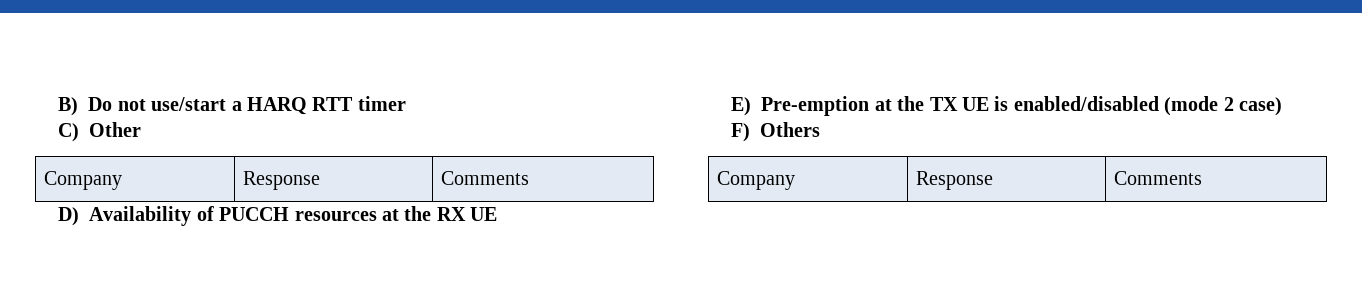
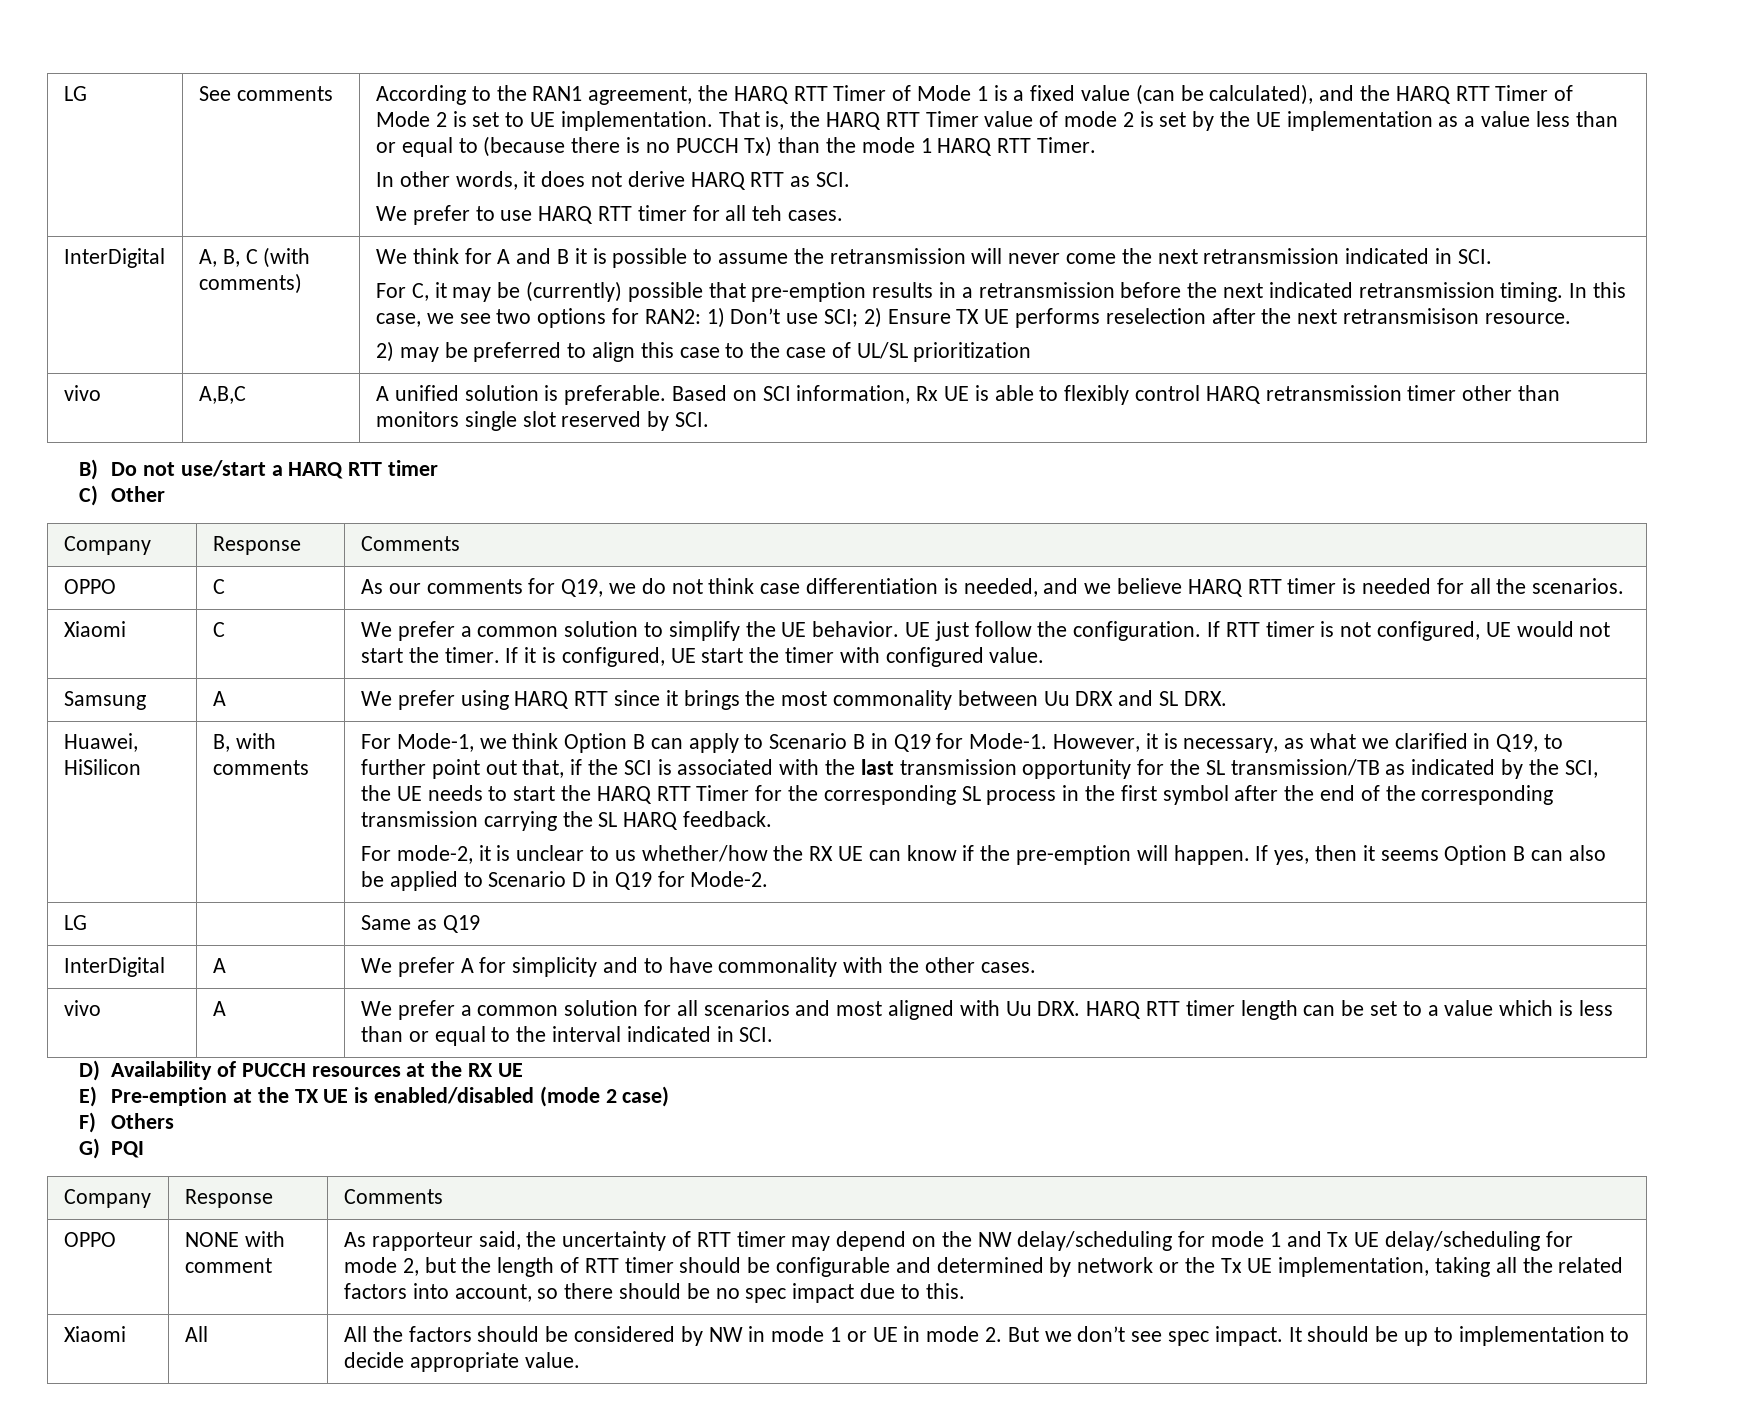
(58, 106) none -> [63,86,87,101] [198,86,333,101] [375,84,1574,105] [375,111,1618,131] [375,136,1096,157] [375,171,850,190] [375,205,843,225] [63,248,165,268] [198,247,311,268] [198,273,302,294] [375,248,1492,268] [375,281,1626,302] [375,307,1571,328] [375,341,1032,362] [63,385,101,401] [198,386,246,404] [375,385,1560,405] [375,411,709,431] LG | See comments | According to the RAN1 agreement, the HARQ RTT Timer of Mode 1 is a fixed value (can be calculated), and the HARQ RTT Timer of Mode 2 is set to UE implementation. That is, the HARQ RTT Timer value of mode 2 is set by the UE implementation as a value less than or equal to (because there is no PUCCH Tx) than the mode 1 HARQ RTT Timer. // In other words, it does not derive HARQ RTT as SCI. // We prefer to use HARQ RTT timer for all teh cases. // InterDigital | A, B, C (with comments) | We think for A and B it is possible to assume the retransmission will never come the next retransmission indicated in SCI. // For C, it may be (currently) possible that pre-emption results in a retransmission before the next indicated retransmission timing. In this case, we see two options for RAN2: 1) Don’t use SCI; 2) Ensure TX UE performs reselection after the next retransmisison resource. // 2) may be preferred to align this case to the case of UL/SL prioritization // vivo | A,B,C | A unified solution is preferable. Based on SCI information, Rx UE is able to flexibly control HARQ retransmission timer other than monitors single slot reserved by SCI. //
(529, 178) none -> [63,579,116,594] [212,579,225,594] [360,578,1625,597] [63,621,126,637] [212,622,225,637] [360,621,1611,641] [360,647,1045,667] [63,691,146,710] [212,691,226,706] [360,690,1227,710] [63,733,138,752] [63,759,141,775] [212,733,276,752] [212,760,309,775] [360,733,1564,753] [360,759,1598,779] [360,785,1554,805] [360,811,772,831] [360,845,1606,865] [360,871,769,891] [63,915,87,930] [360,915,480,933] [63,957,165,977] [212,958,226,973] [360,957,1036,977] [63,1000,101,1016] [212,1001,226,1016] [360,1000,1613,1020] [360,1026,774,1046] // OPPO | C | As our comments for Q19, we do not think case differentiation is needed, and we believe HARQ RTT timer is needed for all the scenarios. // Xiaomi | C | We prefer a common solution to simplify the UE behavior. UE just follow the configuration. If RTT timer is not configured, UE would not start the timer. If it is configured, UE start the timer with configured value. // Samsung | A | We prefer using HARQ RTT since it brings the most commonality between Uu DRX and SL DRX. // Huawei, HiSilicon | B, with comments | For Mode-1, we think Option B can apply to Scenario B in Q19 for Mode-1. However, it is necessary, as what we clarified in Q19, to further point out that, if the SCI is associated with the last transmission opportunity for the SL transmission/TB as indicated by the SCI, the UE needs to start the HARQ RTT Timer for the corresponding SL process in the first symbol after the end of the corresponding transmission carrying the SL HARQ feedback. // For mode-2, it is unclear to us whether/how the RX UE can know if the pre-emption will happen. If yes, then it seems Option B can also be applied to Scenario D in Q19 for Mode-2. // LG | | Same as Q19 // InterDigital | A | We prefer A for simplicity and to have commonality with the other cases. // vivo | A | We prefer a common solution for all scenarios and most aligned with Uu DRX. HARQ RTT timer length can be set to a value which is less than or equal to the interval indicated in SCI.
[716,171,795,190] [915,171,993,190] [1113,171,1202,185] // Company | Response | Comments -> [79,1138,145,1159] [63,1189,151,1208] [184,1189,273,1208] [343,1189,443,1204] [63,1232,116,1247] [184,1231,285,1247] [184,1258,272,1273] [343,1231,1573,1251] [343,1257,1624,1277] [343,1283,965,1303] [63,1326,126,1342] [184,1326,208,1342] [343,1326,1630,1346] [343,1352,580,1372] // G) PQI // Company | Response | Comments // OPPO | NONE with comment | As rapporteur said, the uncertainty of RTT timer may depend on the NW delay/scheduling for mode 1 and Tx UE delay/scheduling for mode 2, but the length of RTT timer should be configurable and determined by network or the Tx UE implementation, taking all the related factors into account, so there should be no spec impact due to this. // Xiaomi | All | All the factors should be considered by NW in mode 1 or UE in mode 2. But we don’t see spec impact. It should be up to implementation to decide appropriate value.

